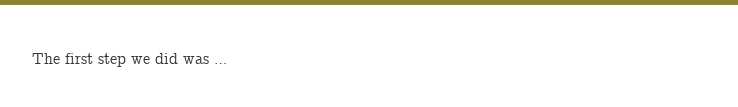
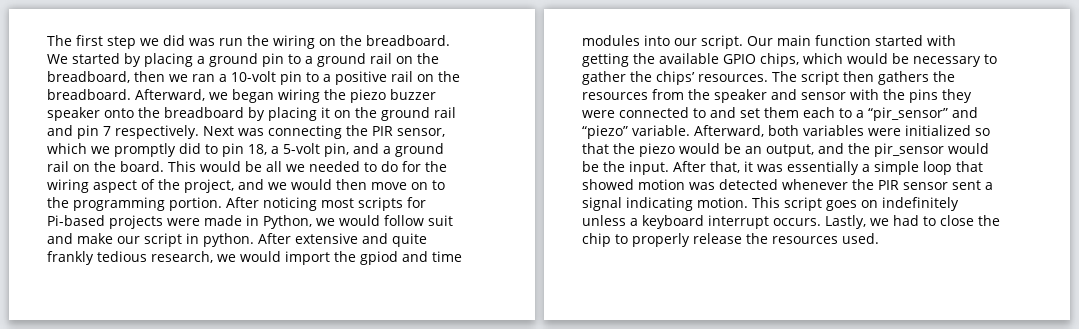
[214,63,227,64] … -> [219,35,450,49] [47,53,439,67] [47,71,460,85] [47,89,436,103] [47,107,456,121] [47,125,445,139] [47,143,444,157] [47,161,447,172] [47,179,445,193] [47,197,426,211] [47,215,453,229] [47,233,427,247] [47,251,462,265] [582,35,956,49] [582,53,997,67] [582,71,955,85] [582,89,972,103] [582,107,978,121] [582,125,990,139] [582,143,989,157] [582,161,983,175] [582,179,993,190] [582,197,959,211] [582,215,1000,229] [582,233,879,247] run the wiring on the breadboard. We started by placing a ground pin to a ground rail on the breadboard, then we ran a 10-volt pin to a positive rail on the breadboard. Afterward, we began wiring the piezo buzzer speaker onto the breadboard by placing it on the ground rail and pin 7 respectively. Next was connecting the PIR sensor, which we promptly did to pin 18, a 5-volt pin, and a ground rail on the board. This would be all we needed to do for the wiring aspect of the project, and we would then move on to the programming portion. After noticing most scripts for Pi-based projects were made in Python, we would follow suit and make our script in python. After extensive and quite frankly tedious research, we would import the gpiod and time modules into our script. Our main function started with getting the available GPIO chips, which would be necessary to gather the chips’ resources. The script then gathers the resources from the speaker and sensor with the pins they were connected to and set them each to a “pir_sensor” and “piezo” variable. Afterward, both variables were initialized so that the piezo would be an output, and the pir_sensor would be the input. After that, it was essentially a simple loop that showed motion was detected whenever the PIR sensor sent a signal indicating motion. This script goes on indefinitely unless a keyboard interrupt occurs. Lastly, we had to close the chip to properly release the resources used.

